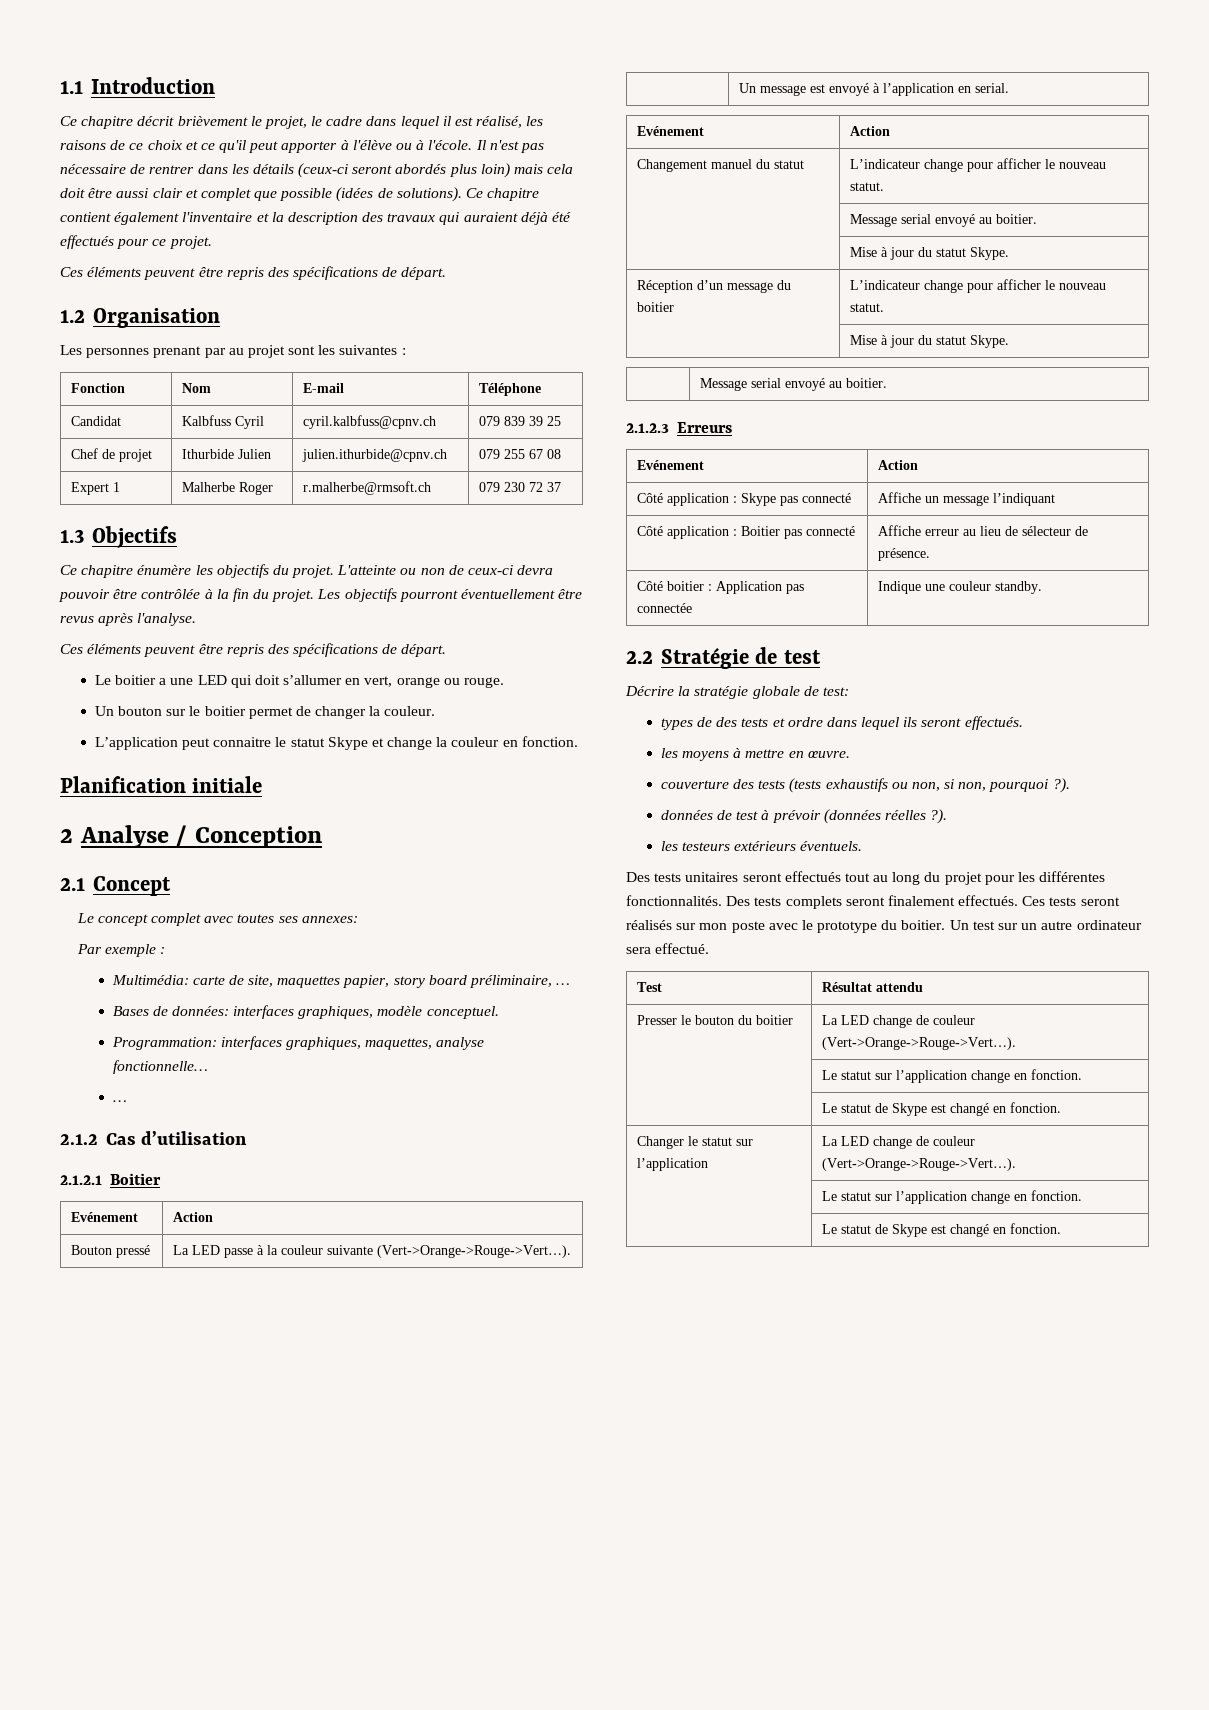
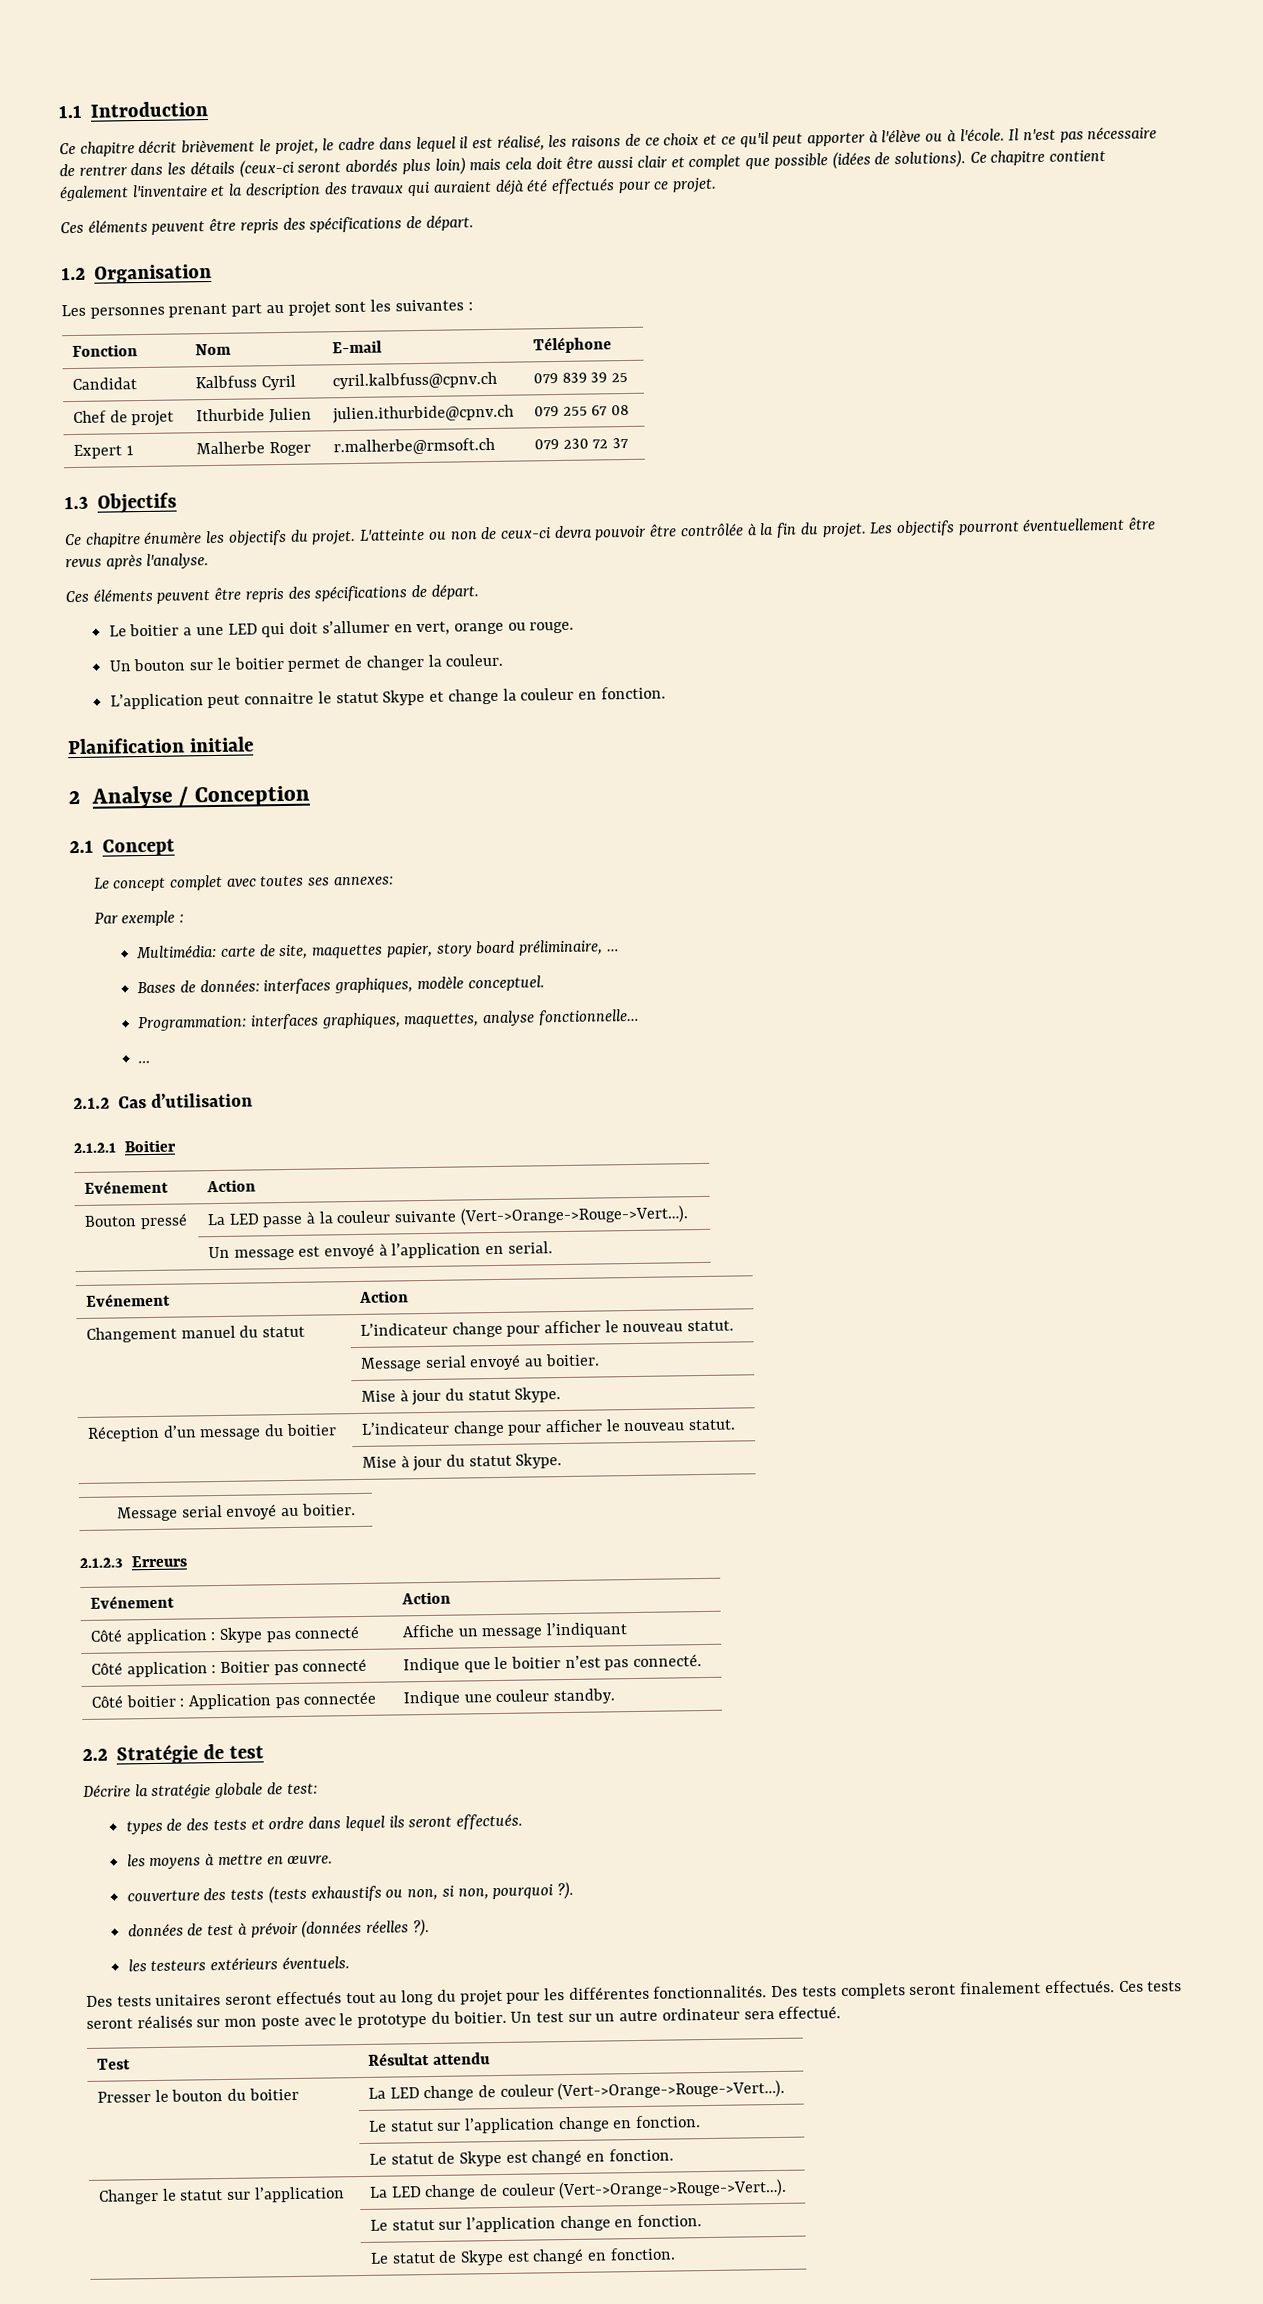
[204,348,226,358] par -> [231,303,263,317] part
[878,525,1089,536] [878,548,931,561] Affiche erreur au lieu de sélecteur de présence. -> [402,1654,703,1674] Indique que le boitier n’est pas connecté.

